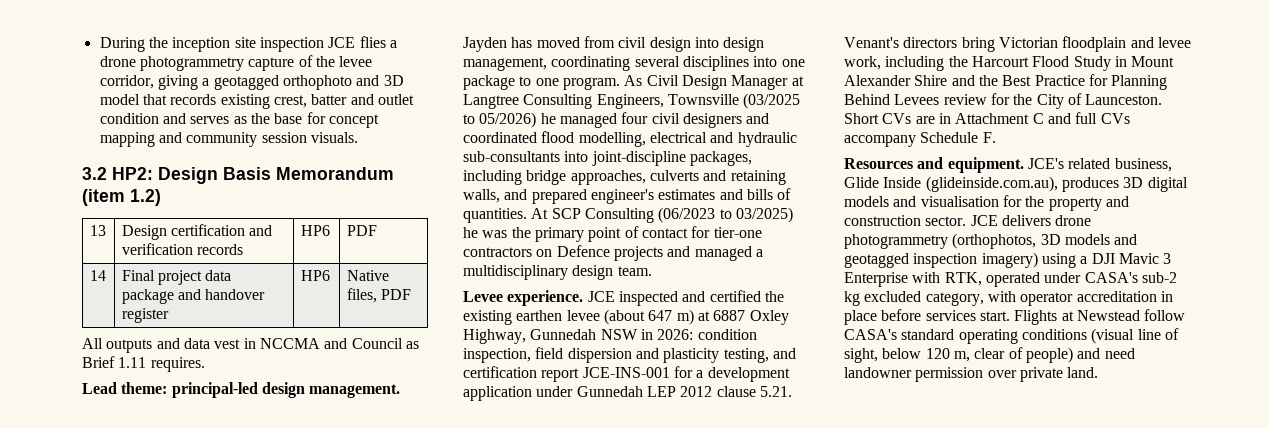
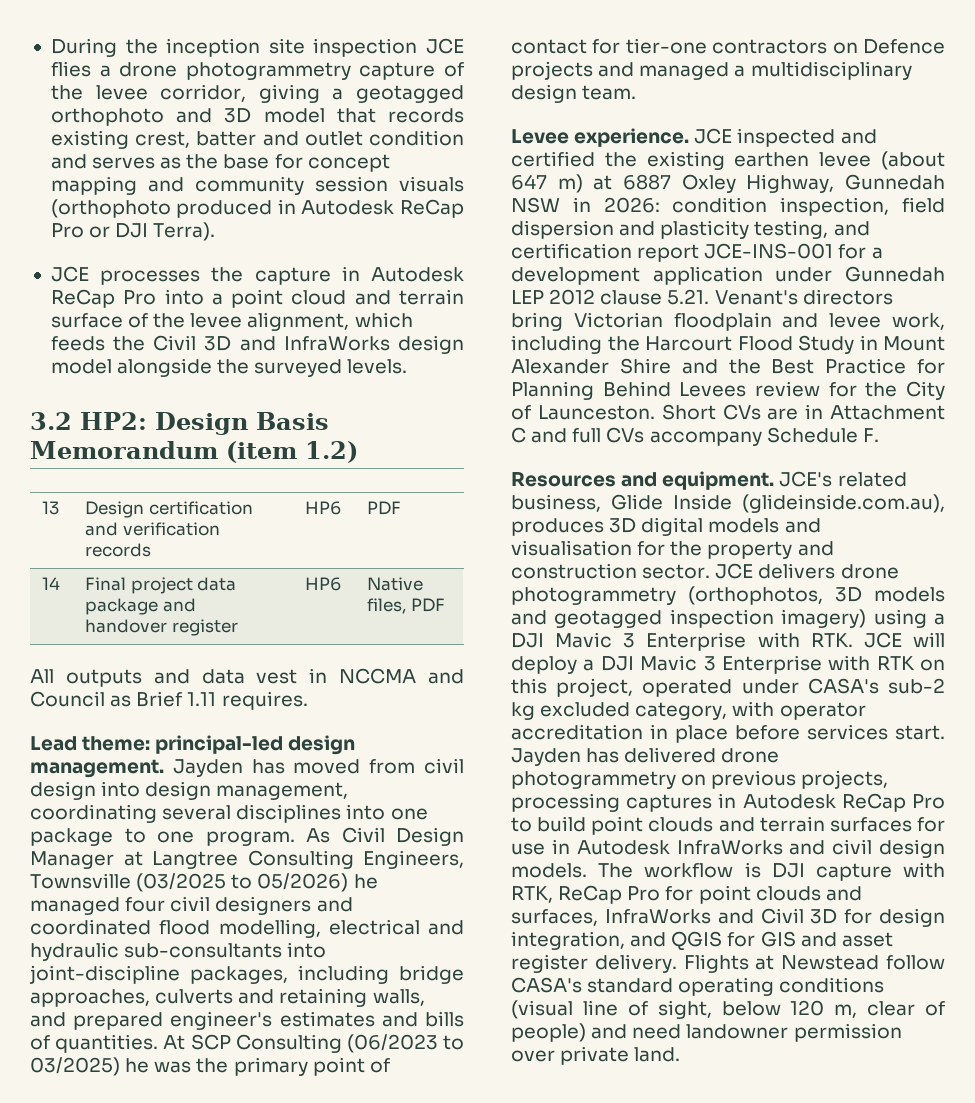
[310,132,358,143] visuals. -> [399,176,465,192] [50,199,465,218] [50,222,216,241] [50,266,465,285] [50,289,465,308] [50,312,413,331] [50,335,465,354] [50,358,408,377] visuals (orthophoto produced in Autodesk ReCap Pro or DJI Terra). // JCE processes the capture in Autodesk ReCap Pro into a point cloud and terrain surface of the levee alignment, which feeds the Civil 3D and InfraWorks design model alongside the surveyed levels.
[944,272,982,286] RTK, -> [810,632,945,648] [511,655,945,674] [511,678,634,697] RTK. JCE will deploy a DJI Mavic 3 Enterprise with RTK on this project,
(1010, 316) none -> [511,747,780,766] [511,770,889,789] [511,793,945,812] [511,816,945,835] [511,839,945,858] [511,862,945,881] [511,885,862,904] [511,908,945,927] [511,931,893,951] [511,954,677,973] Jayden has delivered drone photogrammetry on previous projects, processing captures in Autodesk ReCap Pro to build point clouds and terrain surfaces for use in Autodesk InfraWorks and civil design models. The workflow is DJI capture with RTK, ReCap Pro for point clouds and surfaces, InfraWorks and Civil 3D for design integration, and QGIS for GIS and asset register delivery.

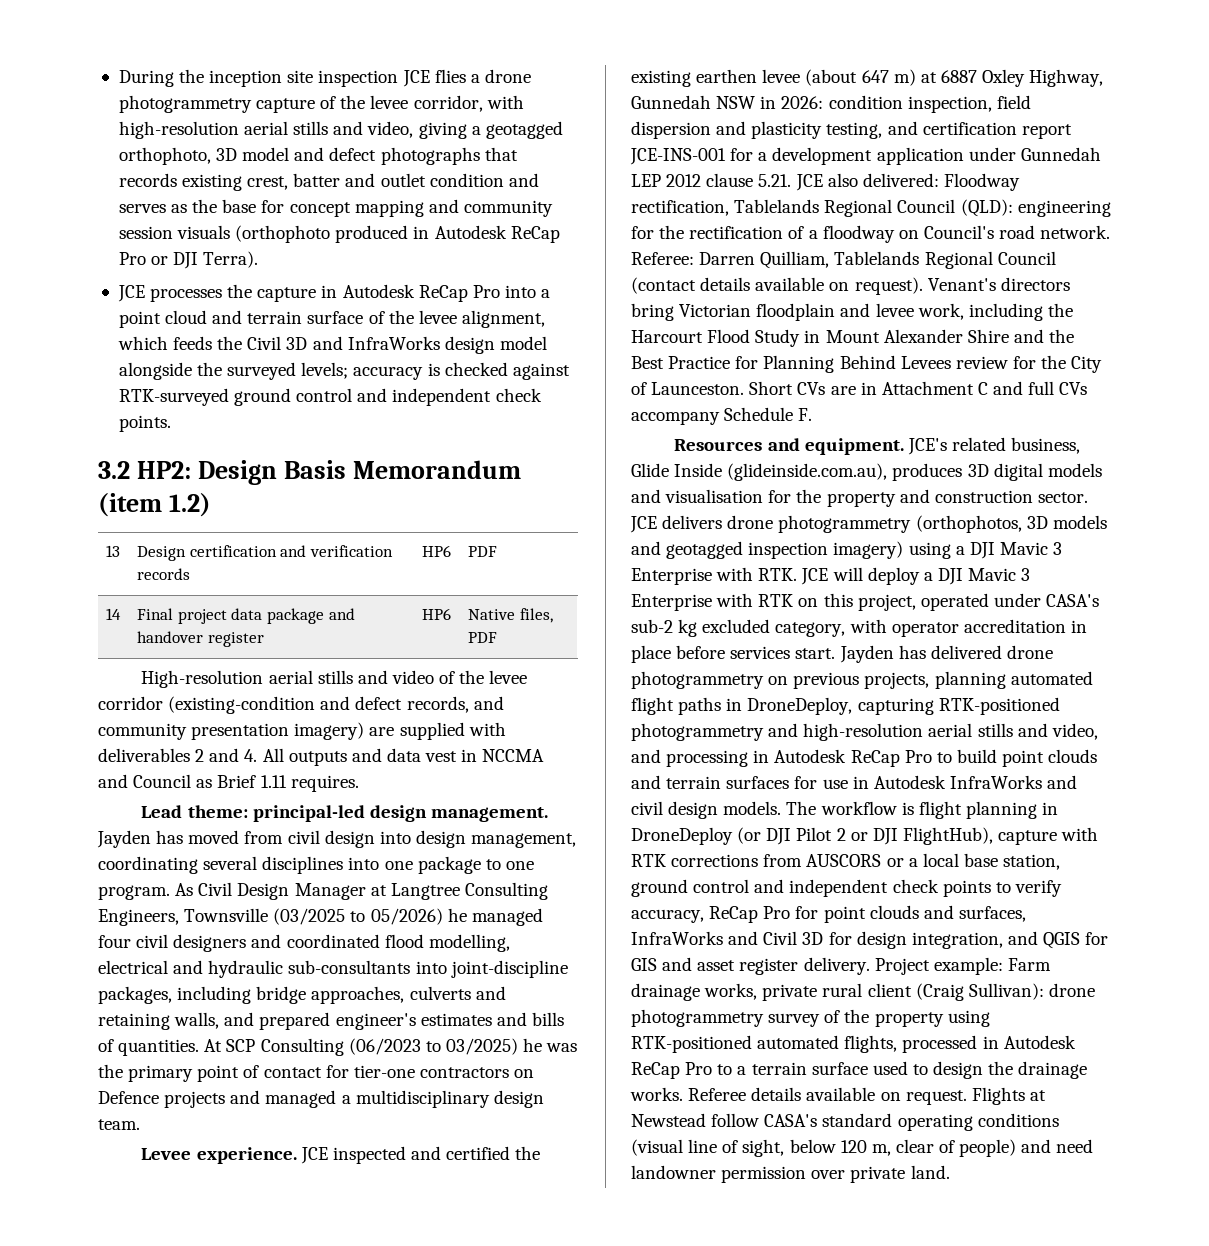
[258,84,464,103] [50,108,325,126] giving a geotagged orthophoto and 3D model -> [486,95,524,109] [118,121,563,139] [118,147,480,165] with high-resolution aerial stills and video, giving a geotagged orthophoto, 3D model and defect photographs
[347,359,408,374] levels. -> [301,362,570,380] [118,388,542,406] [118,415,171,432] levels; accuracy is checked against RTK-surveyed ground control and independent check points.
(445, 605) none -> [141,670,528,688] [98,696,504,714] [98,722,506,740] [98,748,258,762] High-resolution aerial stills and video of the levee corridor (existing-condition and defect records, and community presentation imagery) are supplied with deliverables 2 and 4.
(710, 297) none -> [795,173,1020,191] [631,199,1111,217] [631,225,1111,243] [631,251,1056,269] [631,277,923,295] JCE also delivered: Floodway rectification, Tablelands Regional Council (QLD): engineering for the rectification of a floodway on Council's road network. Referee: Darren Quilliam, Tablelands Regional Council (contact details available on request).
[511,793,713,812] processing captures -> [934,671,1093,689] [631,697,1060,715] [631,723,1098,741] [631,749,749,767] planning automated flight paths in DroneDeploy, capturing RTK-positioned photogrammetry and high-resolution aerial stills and video, and processing
[771,862,945,881] [511,886,553,903] DJI capture with RTK, -> [918,801,1059,819] [631,827,1099,845] [631,853,1061,870] [631,879,1062,897] [631,909,704,923] flight planning in DroneDeploy (or DJI Pilot 2 or DJI FlightHub), capture with RTK corrections from AUSCORS or a local base station, ground control and independent check points to verify accuracy,
(677, 963) none -> [874,957,1051,975] [631,983,1095,1001] [631,1009,990,1027] [631,1035,1076,1053] [631,1061,1088,1079] [630,1087,967,1105] Project example: Farm drainage works, private rural client (Craig Sullivan): drone photogrammetry survey of the property using RTK-positioned automated flights, processed in Autodesk ReCap Pro to a terrain surface used to design the drainage works. Referee details available on request.

